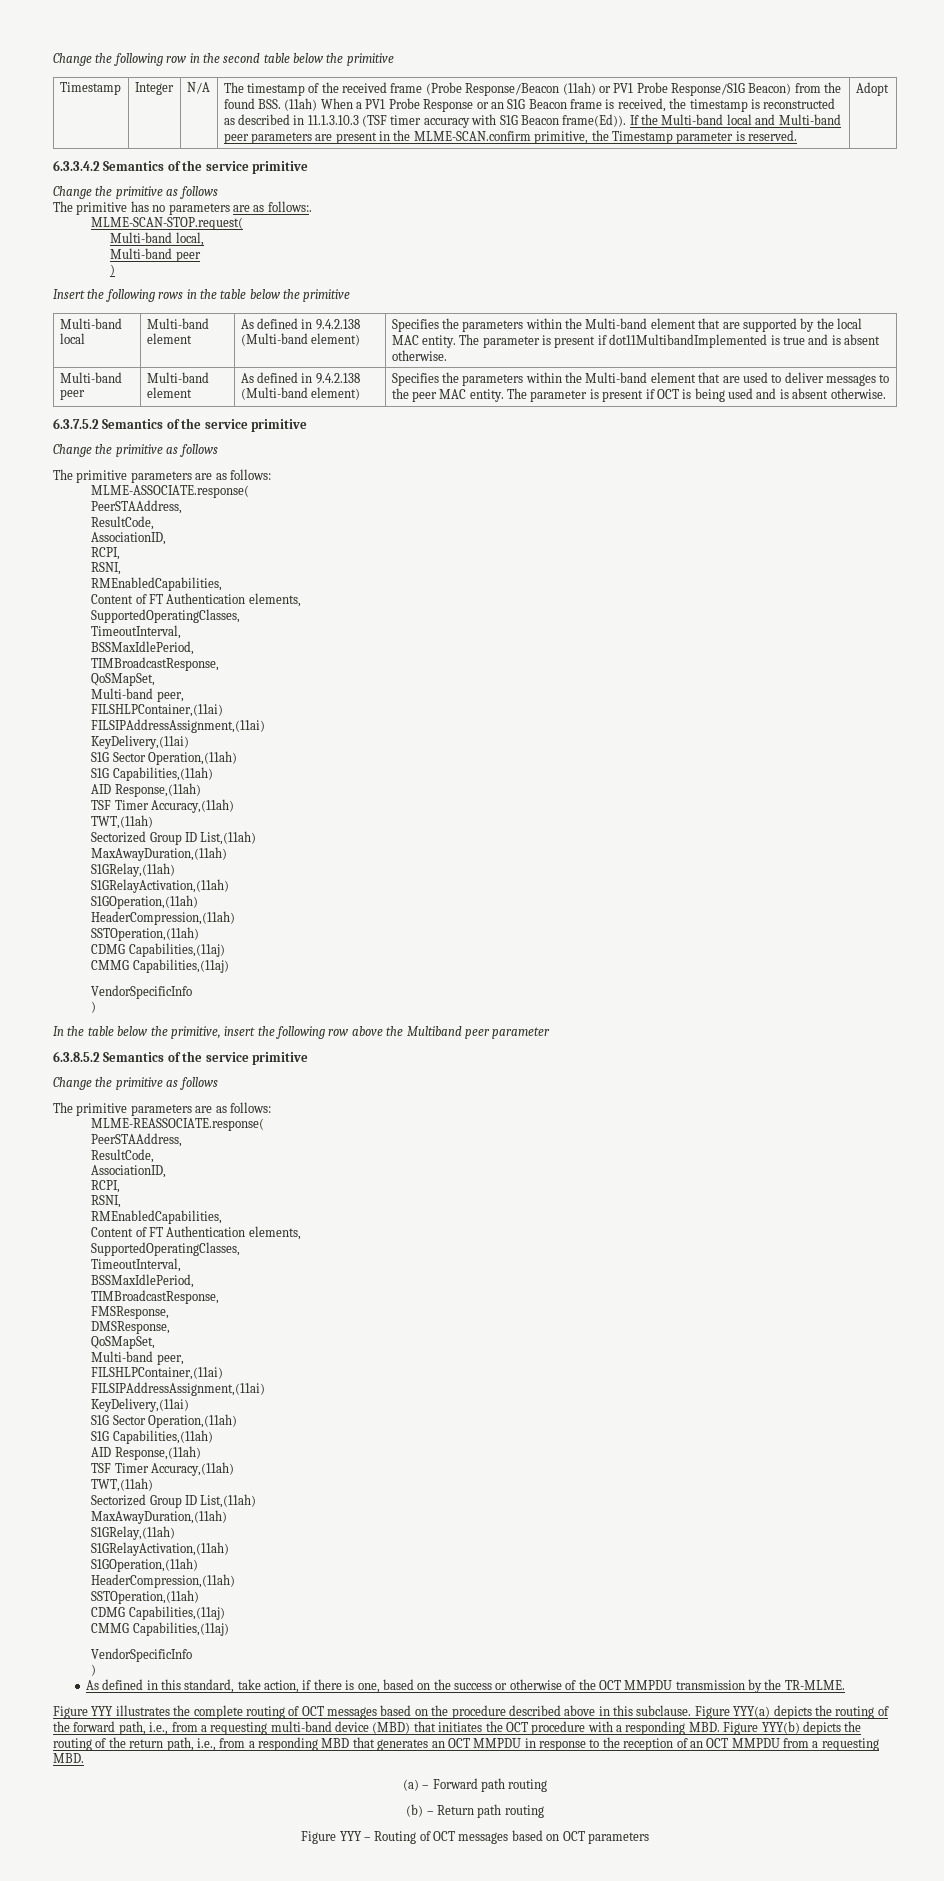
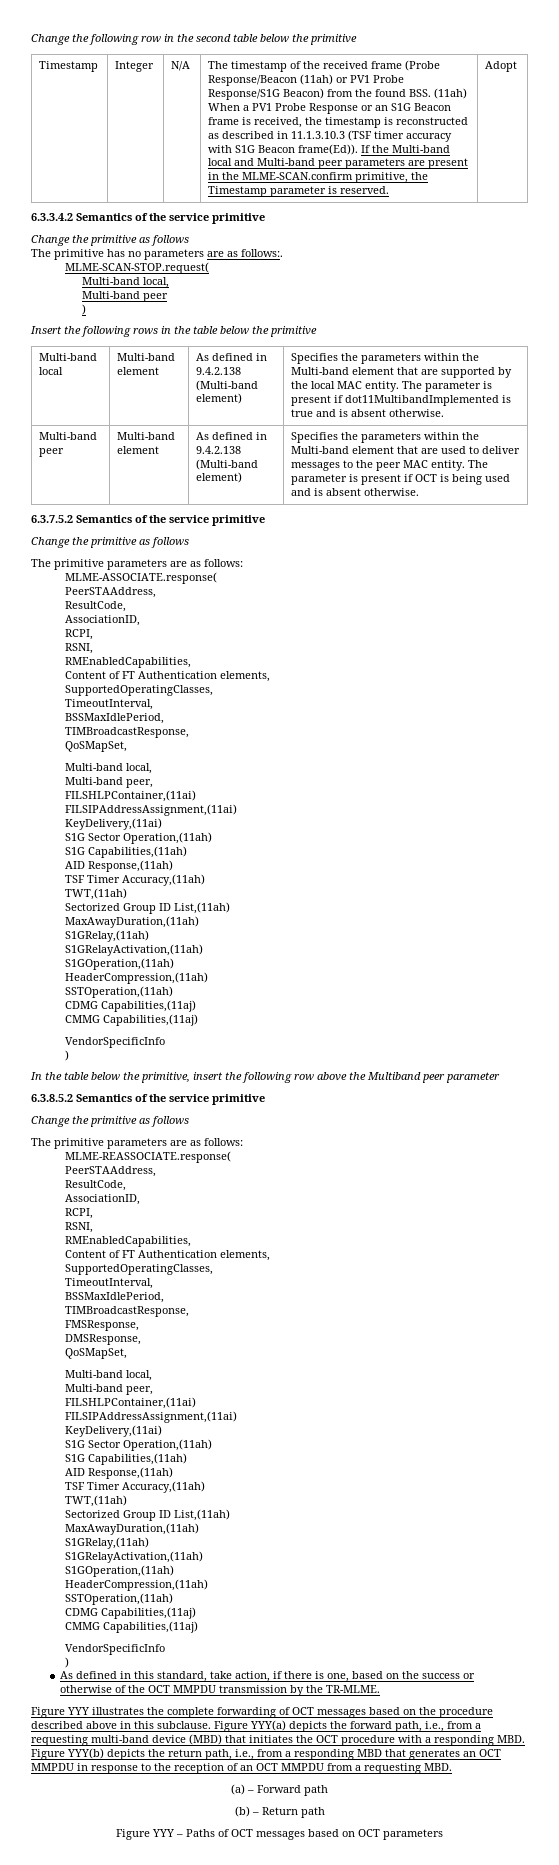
(156, 679) none -> [64,763,152,774] // Multi-band local,
(156, 1342) none -> [64,1370,152,1381] // Multi-band local,
[245,1706,285,1719] routing -> [217,1707,276,1718] forwarding
[835,1706,889,1719] [53,1721,70,1732] routing of the -> (347, 1725) none
[53,1737,126,1751] routing of the -> (165, 1753) none
[508,1779,548,1792] routing -> (328, 1790) none
[504,1805,544,1818] routing -> (325, 1812) none
[374,1831,417,1844] Routing -> [186,1829,215,1837] Paths

